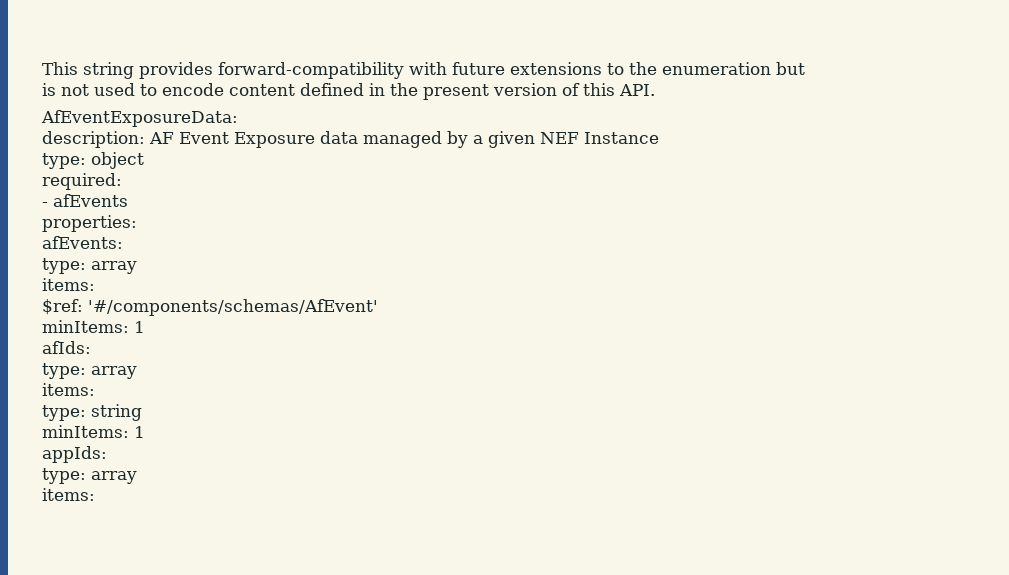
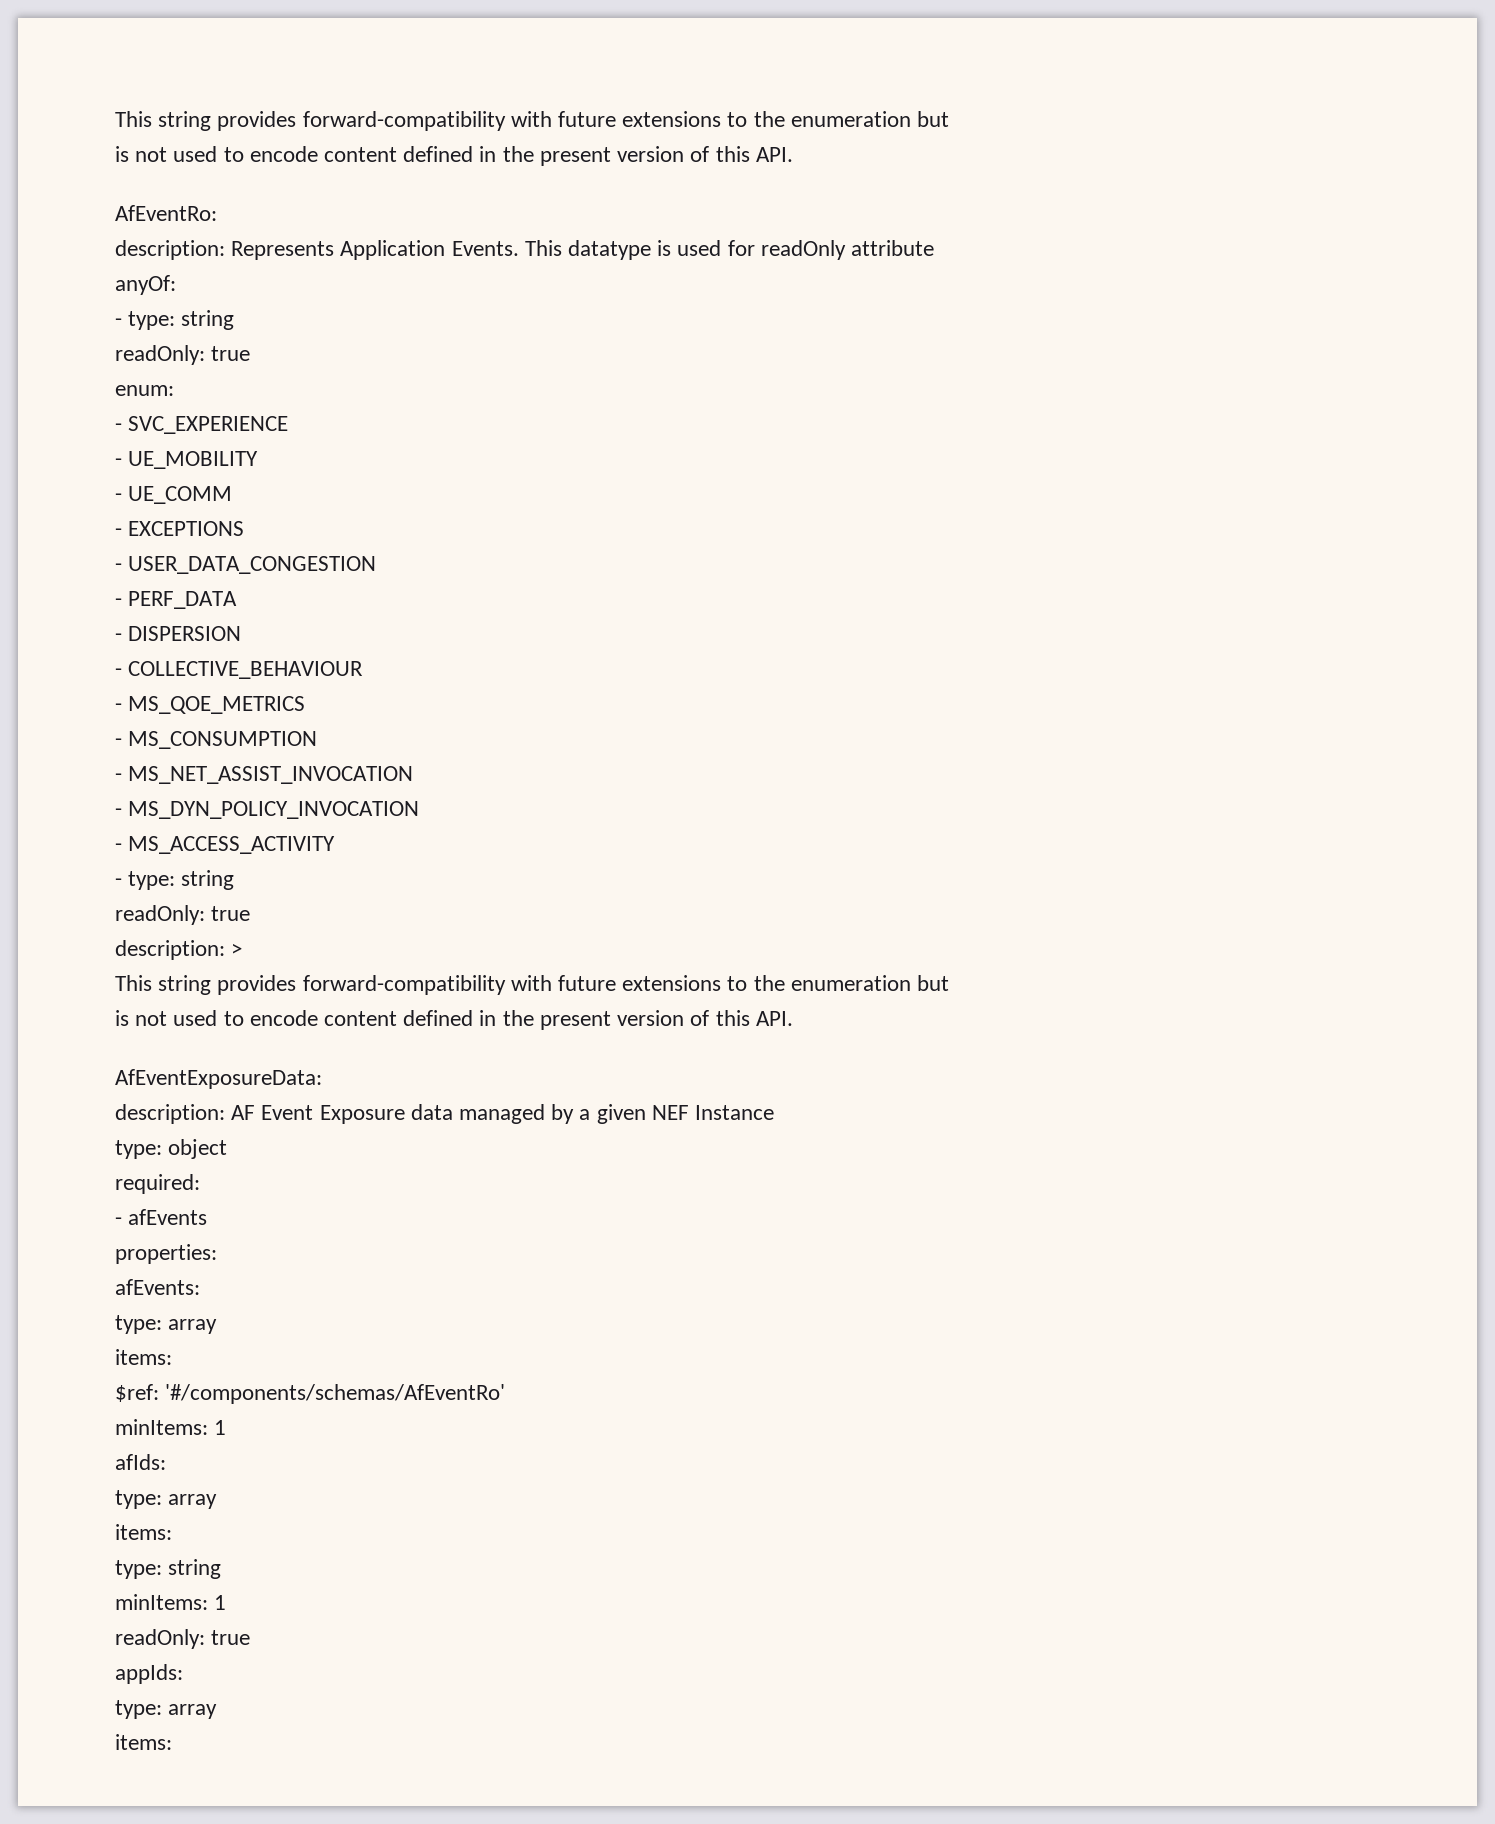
(655, 90) none -> [115,205,217,221] [115,240,935,260] [115,275,176,295] [115,310,235,330] [115,345,251,365] [115,385,174,396] [115,416,289,434] [115,451,259,469] [115,486,233,504] [115,521,245,536] [115,556,377,574] [115,591,238,609] [115,626,242,641] [115,661,364,679] [115,696,306,714] [115,731,318,749] [115,766,414,784] [115,801,420,819] [115,836,336,854] [115,870,235,890] [115,905,251,925] [115,940,243,960] [115,975,950,995] [115,1010,793,1030] // AfEventRo: // description: Represents Application Events. This datatype is used for readOnly attribute // anyOf: // - type: string // readOnly: true // enum: // - SVC_EXPERIENCE // - UE_MOBILITY // - UE_COMM // - EXCEPTIONS // - USER_DATA_CONGESTION // - PERF_DATA // - DISPERSION // - COLLECTIVE_BEHAVIOUR // - MS_QOE_METRICS // - MS_CONSUMPTION // - MS_NET_ASSIST_INVOCATION // - MS_DYN_POLICY_INVOCATION // - MS_ACCESS_ACTIVITY // - type: string // readOnly: true // description: > // This string provides forward-compatibility with future extensions to the enumeration but // is not used to encode content defined in the present version of this API.
[88,299,378,316] '#/components/schemas/AfEvent' -> [165,1384,506,1404] '#/components/schemas/AfEventRo'
(145, 432) none -> [115,1629,251,1649] // readOnly: true

